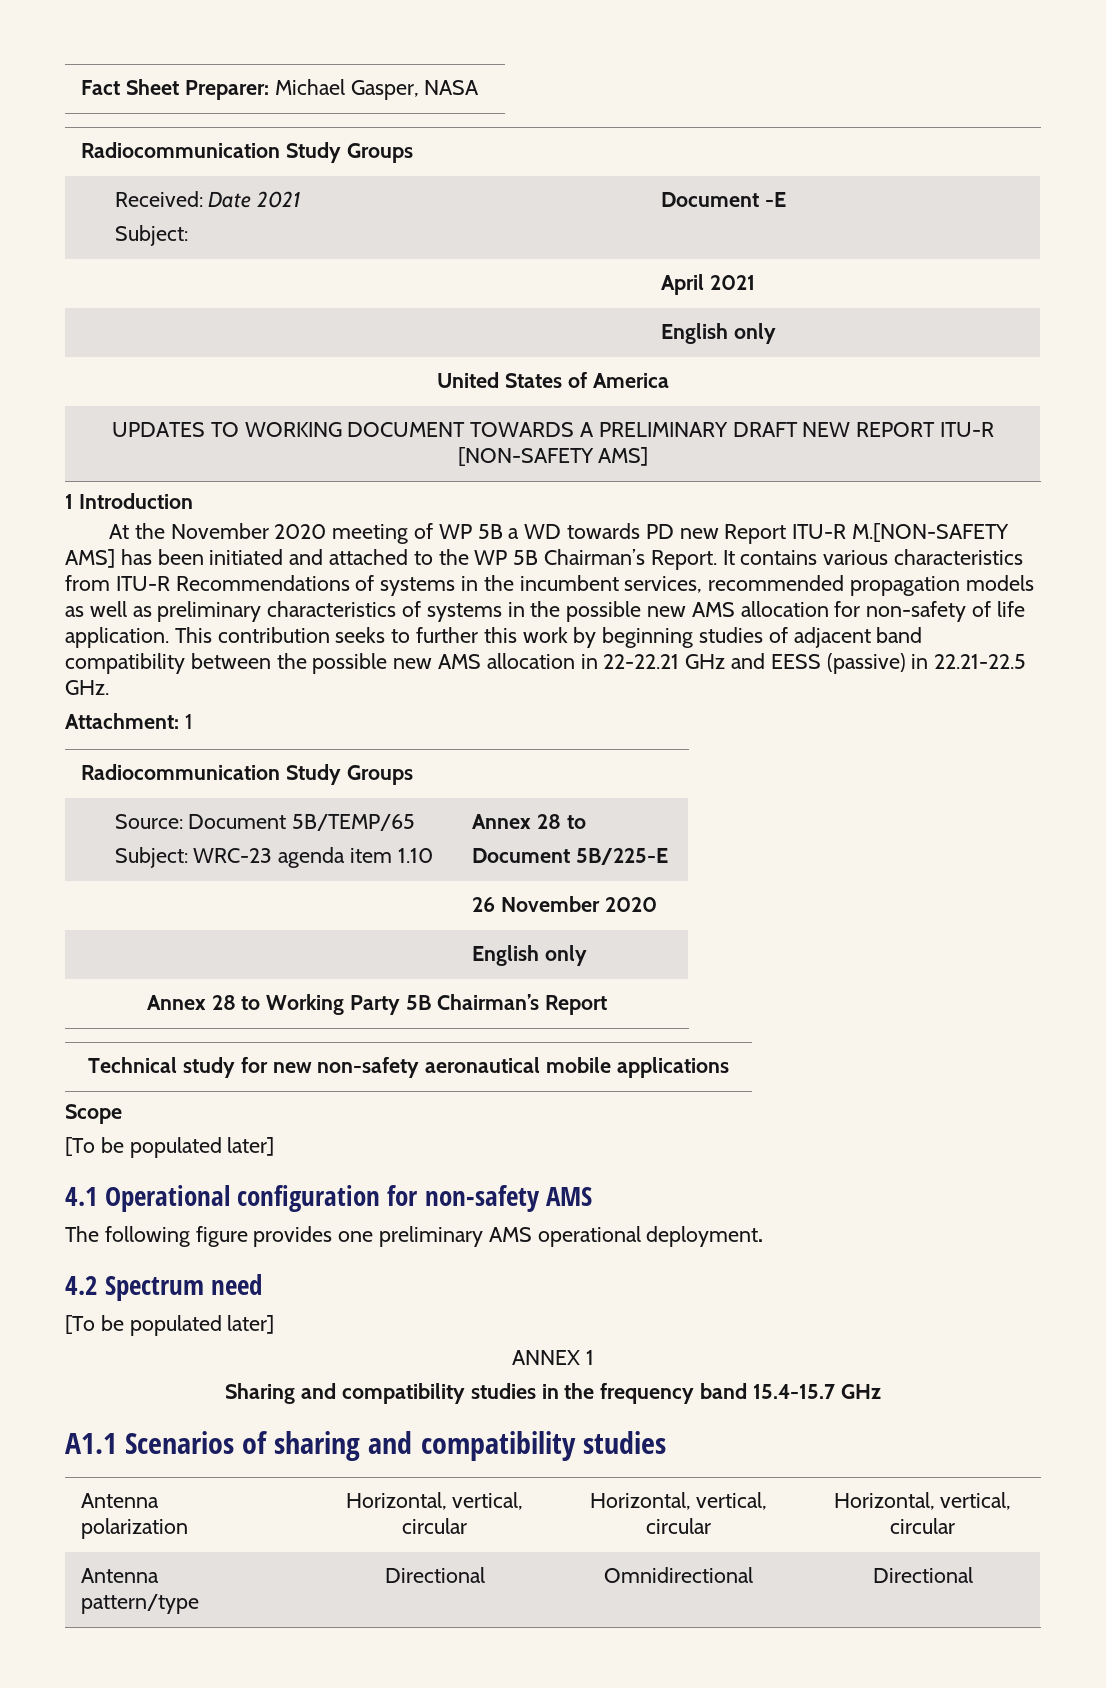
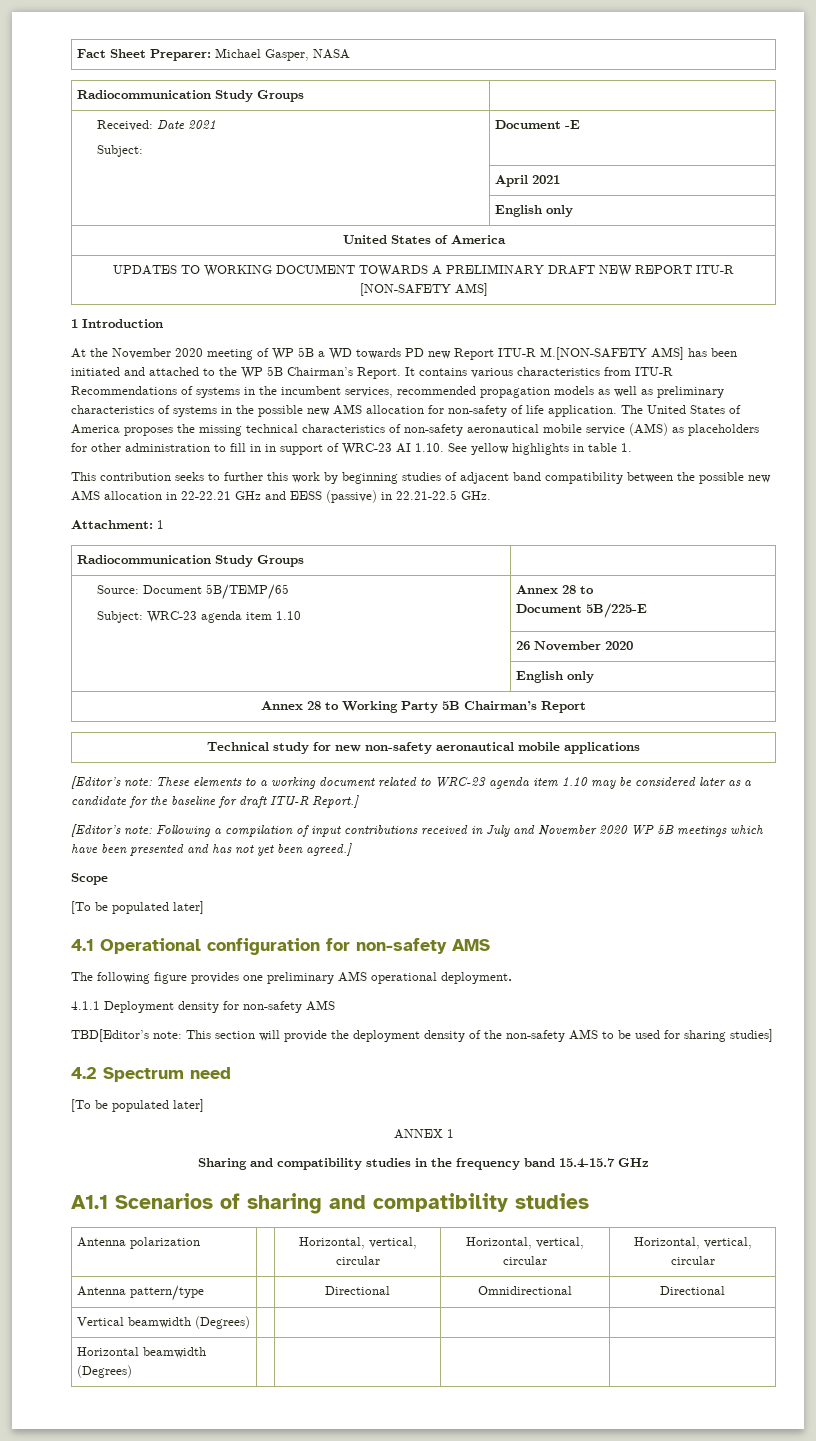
(169, 637) none -> [621,405,741,414] [71,423,759,436] [71,443,632,455] The United States of America proposes the missing technical characteristics of non-safety aeronautical mobile service (AMS) as placeholders for other administration to fill in in support of WRC-23 AI 1.10. See yellow highlights in table 1. //
(729, 1067) none -> [71,776,751,789] [71,795,359,808] [71,824,763,837] [71,843,352,856] // [Editor’s note: These elements to a working document related to WRC-23 agenda item 1.10 may be considered later as a candidate for the baseline for draft ITU-R Report.] // [Editor’s note: Following a compilation of input contributions received in July and November 2020 WP 5B meetings which have been presented and has not yet been agreed.]
(764, 1236) none -> [71,1000,335,1013] [71,1029,773,1042] // 4.1.1 Deployment density for non-safety AMS // TBD[Editor’s note: This section will provide the deployment density of the non-safety AMS to be used for sharing studies]
(973, 1575) none -> [77,1316,251,1329] [77,1347,207,1358] [77,1365,133,1378] // Vertical beamwidth (Degrees) | | | | // Horizontal beamwidth (Degrees) | | | |

